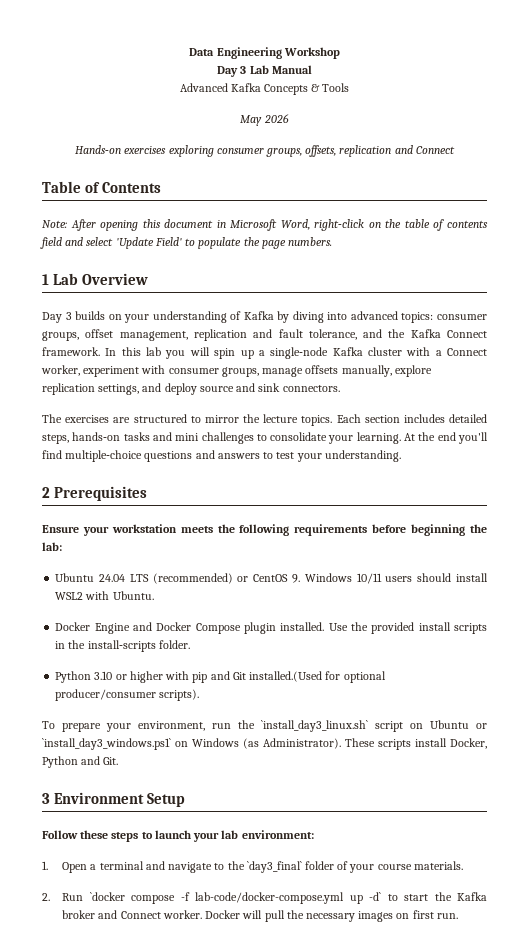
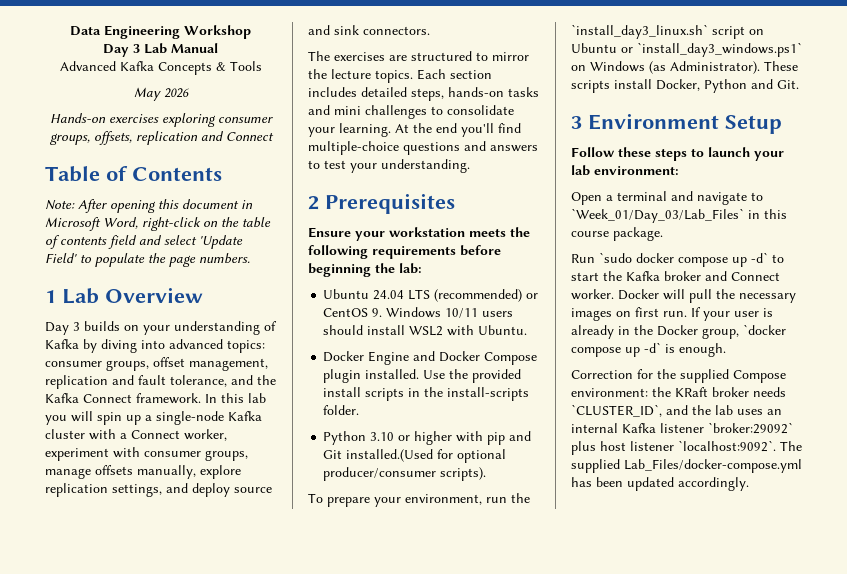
[42,861,48,870] 1. -> (679, 170) none
[227,861,463,873] [42,892,345,904] the `day3_final` folder of your course materials. // 2. Run `docker compose -f lab-code/docker-compose.yml -> [571,208,787,223] [571,227,663,241] [571,252,728,267] `Week_01/Day_03/Lab_Files` in this course package. // Run `sudo docker compose
(458, 916) none -> [691,307,773,321] [571,324,786,339] [571,342,726,357] [571,369,786,383] [571,387,786,397] [571,404,782,417] [571,422,793,434] [571,440,802,455] [571,459,802,473] [571,477,749,491] If your user is already in the Docker group, `docker compose up -d` is enough. // Correction for the supplied Compose environment: the KRaft broker needs `CLUSTER_ID`, and the lab uses an internal Kafka listener `broker:29092` plus host listener `localhost:9092`. The supplied Lab_Files/docker-compose.yml has been updated accordingly.

